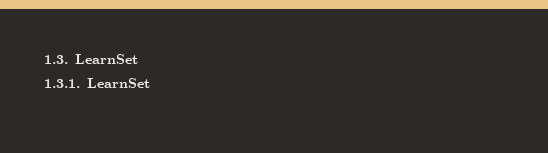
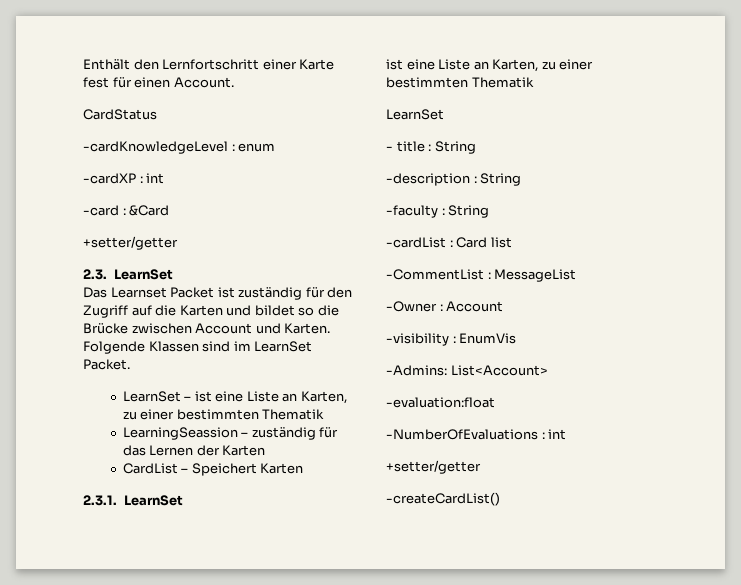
[44,54,138,64] [44,78,150,88] 1.3. LearnSet // 1.3.1. LearnSet -> [83,59,335,70] [83,77,234,88] [83,109,157,120] [83,141,276,154] [83,173,165,184] [83,205,170,216] [83,236,178,250] [83,269,173,280] [83,287,353,300] [83,305,339,318] [83,323,331,334] [83,341,313,354] [83,359,130,370] [122,391,347,404] [122,409,325,420] [122,427,339,440] [122,445,266,456] [122,463,304,476] [83,495,183,506] [386,59,594,72] [386,77,534,88] [386,109,444,120] [386,141,476,154] [386,173,522,186] [386,205,490,218] [386,237,512,248] [386,269,577,282] [386,301,504,312] [386,333,517,346] [386,365,548,376] [386,397,495,408] [386,429,567,440] [386,460,481,474] [386,492,500,506] Enthält den Lernfortschritt einer Karte fest für einen Account. // CardStatus // -cardKnowledgeLevel : enum // -cardXP : int // -card : &Card // +setter/getter // 2.3. LearnSet // Das Learnset Packet ist zuständig für den Zugriff auf die Karten und bildet so die Brücke zwischen Account und Karten. Folgende Klassen sind im LearnSet Packet. // LearnSet – ist eine Liste an Karten, zu einer bestimmten Thematik // LearningSeassion – zuständig für das Lernen der Karten // CardList – Speichert Karten // 2.3.1. LearnSet // ist eine Liste an Karten, zu einer bestimmten Thematik // LearnSet // - title : String // -description : String // -faculty : String // -cardList : Card list // -CommentList : MessageList // -Owner : Account // -visibility : EnumVis // -Admins: List<Account> // -evaluation:float // -NumberOfEvaluations : int // +setter/getter // -createCardList()

